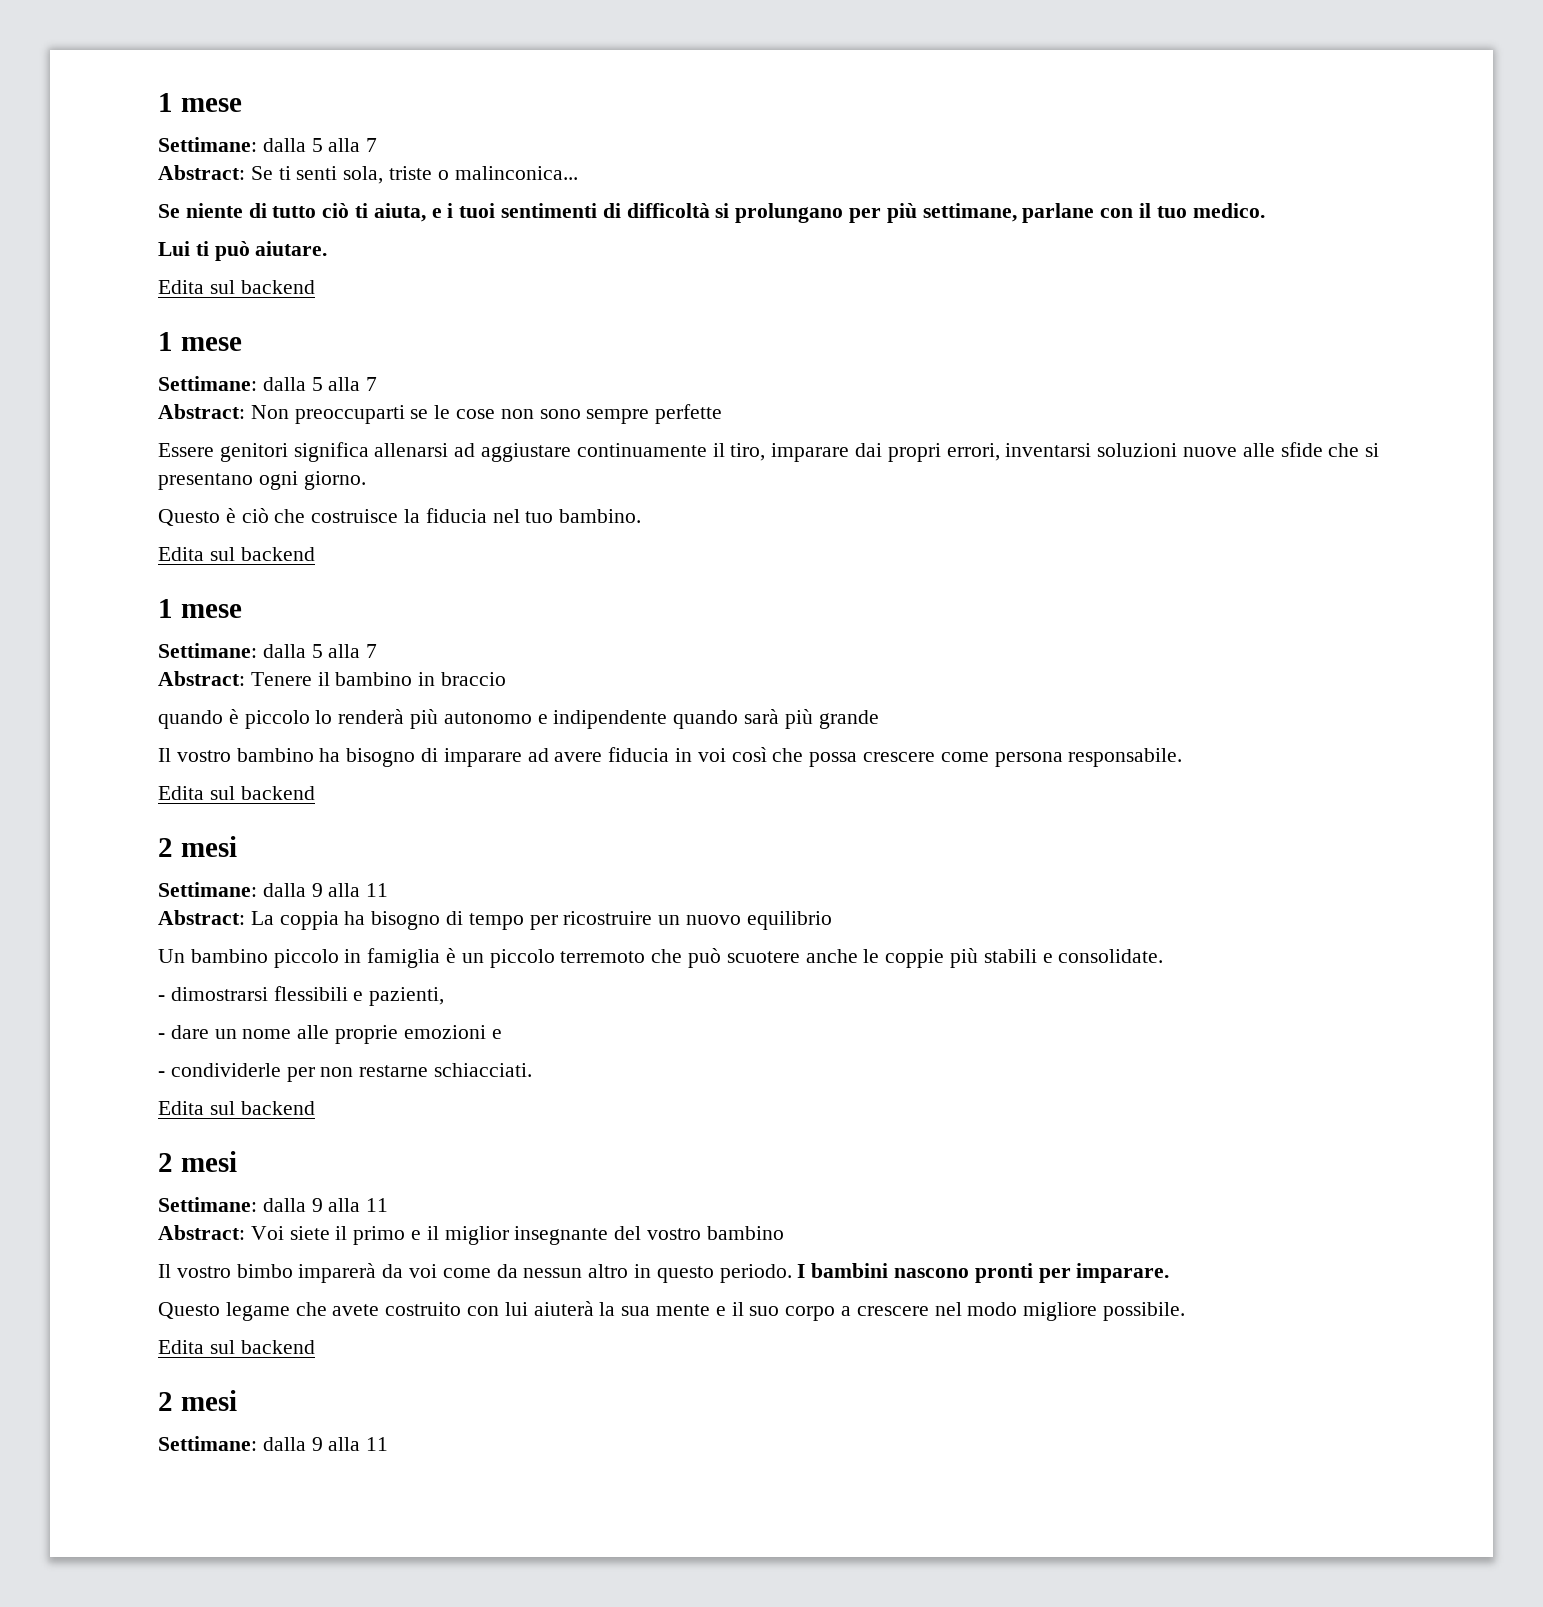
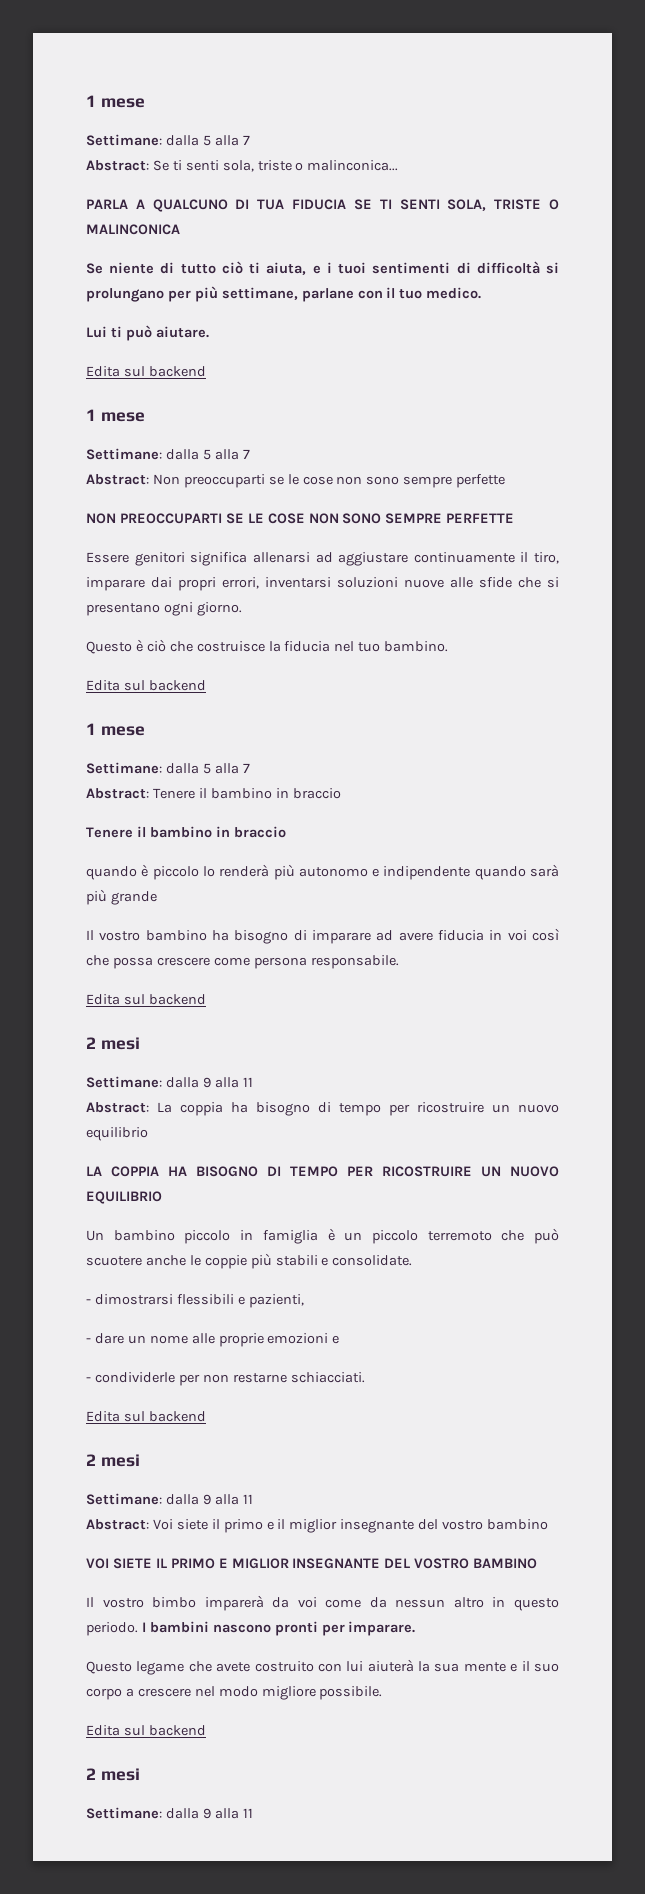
(578, 173) none -> [86,199,559,212] [86,224,180,235] // PARLA A QUALCUNO DI TUA FIDUCIA SE TI SENTI SOLA, TRISTE O MALINCONICA
(723, 414) none -> [86,513,515,524] // NON PREOCCUPARTI SE LE COSE NON SONO SEMPRE PERFETTE
(507, 679) none -> [86,826,286,838] // Tenere il bambino in braccio
(832, 920) none -> [86,1166,559,1177] [86,1191,162,1204] // LA COPPIA HA BISOGNO DI TEMPO PER RICOSTRUIRE UN NUOVO EQUILIBRIO
(784, 1233) none -> [86,1558,538,1569] // VOI SIETE IL PRIMO E MIGLIOR INSEGNANTE DEL VOSTRO BAMBINO

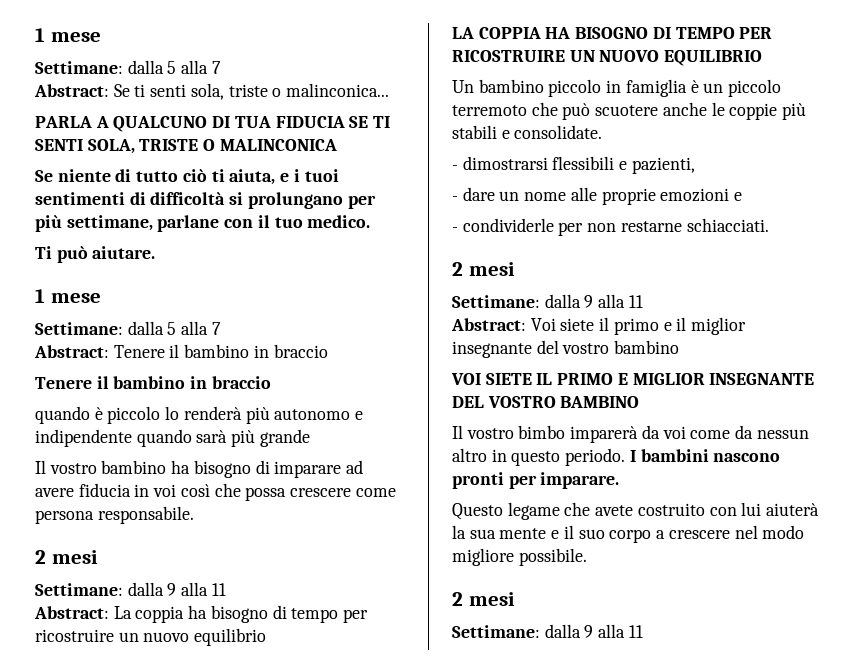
[86,326,122,338] Lui ti -> [35,246,52,259] Ti
[86,366,206,377] [86,409,145,422] [86,448,250,460] [86,474,506,488] [86,513,515,524] [86,552,559,566] [86,577,559,591] [86,602,242,616] [86,639,449,654] [86,680,206,691] // Edita sul backend // 1 mese // Settimane: dalla 5 alla 7 // Abstract: Non preoccuparti se le cose non sono sempre perfette // NON PREOCCUPARTI SE LE COSE NON SONO SEMPRE PERFETTE // Essere genitori significa allenarsi ad aggiustare continuamente il tiro, imparare dai propri errori, inventarsi soluzioni nuove alle sfide che si presentano ogni giorno. // Questo è ciò che costruisce la fiducia nel tuo bambino. // Edita sul backend -> (156, 252) none
[86,994,206,1005] // Edita sul backend -> (194, 515) none
[86,1411,206,1422] // Edita sul backend -> (769, 225) none
[86,1725,206,1736] // Edita sul backend -> (587, 557) none

